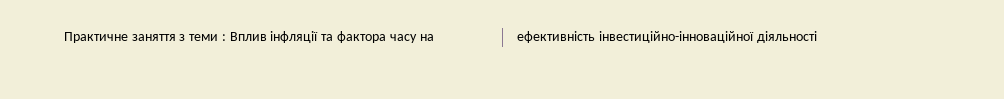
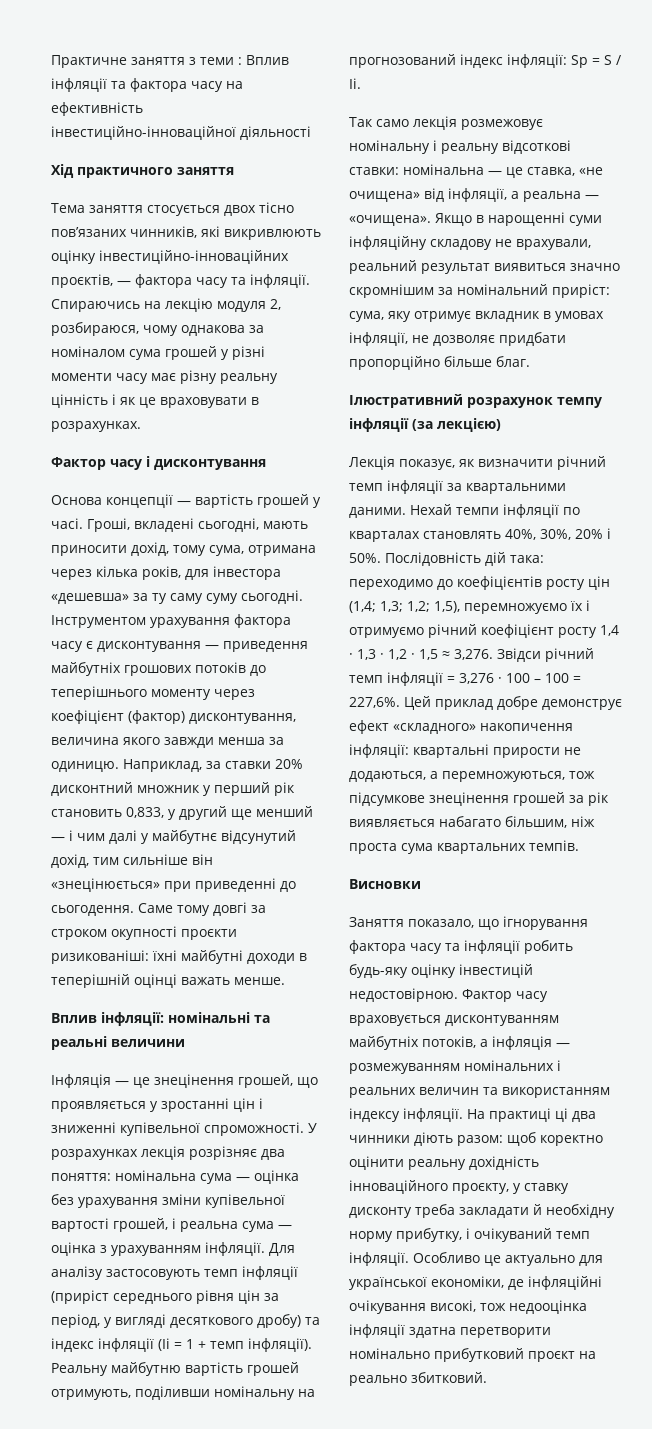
(817, 37) none -> [51,164,234,178] [51,202,294,216] [51,226,321,240] [51,250,289,264] [51,274,310,288] [51,298,281,312] [51,322,264,336] [51,346,265,360] [51,370,278,384] [51,394,259,408] [51,421,141,432] [51,456,266,470] [51,494,321,508] [51,518,308,532] [51,542,316,556] [51,566,281,580] [51,590,303,604] [51,614,291,628] [51,641,308,652] [51,662,266,676] [51,686,255,700] [51,710,296,724] [51,737,284,748] [51,759,303,772] [51,782,295,796] [51,806,313,820] [51,830,296,844] [51,854,213,868] [51,878,296,892] [51,902,266,916] [51,926,237,940] [51,950,307,964] [51,974,285,988] [51,1012,270,1026] [51,1036,185,1050] [51,1074,318,1088] [51,1098,263,1112] [51,1122,317,1136] [51,1146,285,1160] [51,1170,299,1184] [51,1194,285,1208] [51,1218,292,1232] [51,1242,295,1256] [51,1266,298,1280] [51,1290,279,1304] [51,1314,320,1328] [51,1338,312,1352] [51,1362,299,1376] [51,1386,315,1400] [349,54,621,68] [349,78,361,89] [349,116,543,130] [349,140,571,154] [349,164,603,178] [349,188,599,202] [349,212,602,226] [349,236,591,250] [349,260,620,274] [349,284,610,298] [349,311,604,322] [349,332,566,346] [349,356,530,370] [349,394,602,408] [349,418,501,432] [349,456,606,470] [349,480,566,494] [349,504,580,518] [349,528,611,542] [349,552,544,566] [349,576,610,590] [349,600,590,614] [349,624,619,638] [349,648,594,662] [349,672,581,686] [349,696,622,710] [349,720,573,734] [349,744,581,758] [349,771,595,782] [349,792,609,806] [349,816,595,828] [349,840,579,854] [349,879,421,889] [349,916,588,930] [349,940,573,954] [349,964,533,978] [349,988,548,1002] [349,1015,559,1026] [349,1036,570,1050] [349,1060,561,1074] [349,1087,610,1098] [349,1108,596,1122] [349,1132,603,1146] [349,1156,539,1170] [349,1180,569,1194] [349,1204,615,1218] [349,1228,590,1242] [349,1252,603,1266] [349,1276,602,1290] [349,1300,587,1314] [349,1324,551,1338] [349,1348,596,1362] [349,1372,487,1386] // Хід практичного заняття // Тема заняття стосується двох тісно пов’язаних чинників, які викривлюють оцінку інвестиційно-інноваційних проєктів, — фактора часу та інфляції. Спираючись на лекцію модуля 2, розбираюся, чому однакова за номіналом сума грошей у різні моменти часу має різну реальну цінність і як це враховувати в розрахунках. // Фактор часу і дисконтування // Основа концепції — вартість грошей у часі. Гроші, вкладені сьогодні, мають приносити дохід, тому сума, отримана через кілька років, для інвестора «дешевша» за ту саму суму сьогодні. Інструментом урахування фактора часу є дисконтування — приведення майбутніх грошових потоків до теперішнього моменту через коефіцієнт (фактор) дисконтування, величина якого завжди менша за одиницю. Наприклад, за ставки 20% дисконтний множник у перший рік становить 0,833, у другий ще менший — і чим далі у майбутнє відсунутий дохід, тим сильніше він «знецінюється» при приведенні до сьогодення. Саме тому довгі за строком окупності проєкти ризикованіші: їхні майбутні доходи в теперішній оцінці важать менше. // Вплив інфляції: номінальні та реальні величини // Інфляція — це знецінення грошей, що проявляється у зростанні цін і зниженні купівельної спроможності. У розрахунках лекція розрізняє два поняття: номінальна сума — оцінка без урахування зміни купівельної вартості грошей, і реальна сума — оцінка з урахуванням інфляції. Для аналізу застосовують темп інфляції (приріст середнього рівня цін за період, у вигляді десяткового дробу) та індекс інфляції (Іі = 1 + темп інфляції). Реальну майбутню вартість грошей отримують, поділивши номінальну на прогнозований індекс інфляції: Sр = S / Іі. // Так само лекція розмежовує номінальну і реальну відсоткові ставки: номінальна — це ставка, «не очищена» від інфляції, а реальна — «очищена». Якщо в нарощенні суми інфляційну складову не врахували, реальний результат виявиться значно скромнішим за номінальний приріст: сума, яку отримує вкладник в умовах інфляції, не дозволяє придбати пропорційно більше благ. // Ілюстративний розрахунок темпу інфляції (за лекцією) // Лекція показує, як визначити річний темп інфляції за квартальними даними. Нехай темпи інфляції по кварталах становлять 40%, 30%, 20% і 50%. Послідовність дій така: переходимо до коефіцієнтів росту цін (1,4; 1,3; 1,2; 1,5), перемножуємо їх і отримуємо річний коефіцієнт росту 1,4 · 1,3 · 1,2 · 1,5 ≈ 3,276. Звідси річний темп інфляції = 3,276 · 100 – 100 = 227,6%. Цей приклад добре демонструє ефект «складного» накопичення інфляції: квартальні прирости не додаються, а перемножуються, тож підсумкове знецінення грошей за рік виявляється набагато більшим, ніж проста сума квартальних темпів. // Висновки // Заняття показало, що ігнорування фактора часу та інфляції робить будь-яку оцінку інвестицій недостовірною. Фактор часу враховується дисконтуванням майбутніх потоків, а інфляція — розмежуванням номінальних і реальних величин та використанням індексу інфляції. На практиці ці два чинники діють разом: щоб коректно оцінити реальну дохідність інноваційного проєкту, у ставку дисконту треба закладати й необхідну норму прибутку, і очікуваний темп інфляції. Особливо це актуально для української економіки, де інфляційні очікування високі, тож недооцінка інфляції здатна перетворити номінально прибутковий проєкт на реально збитковий.

